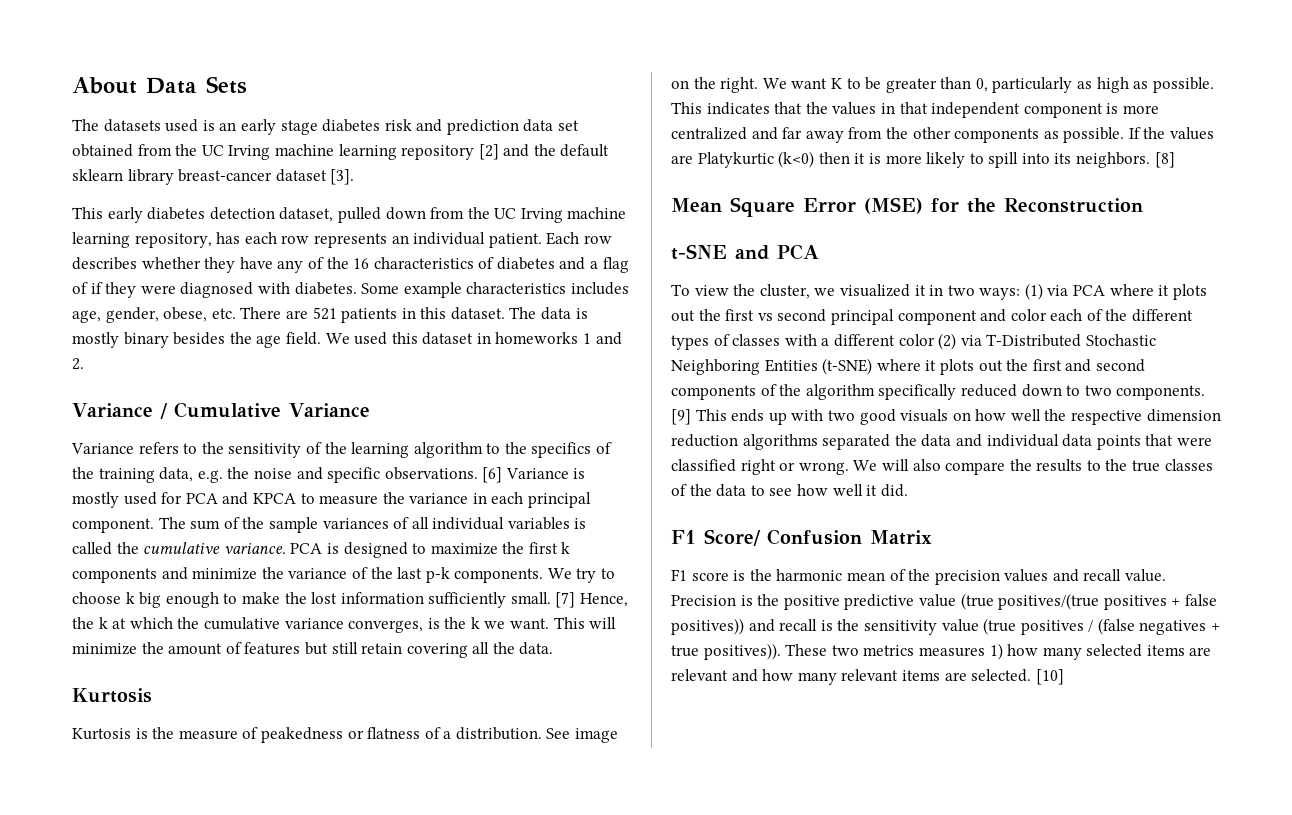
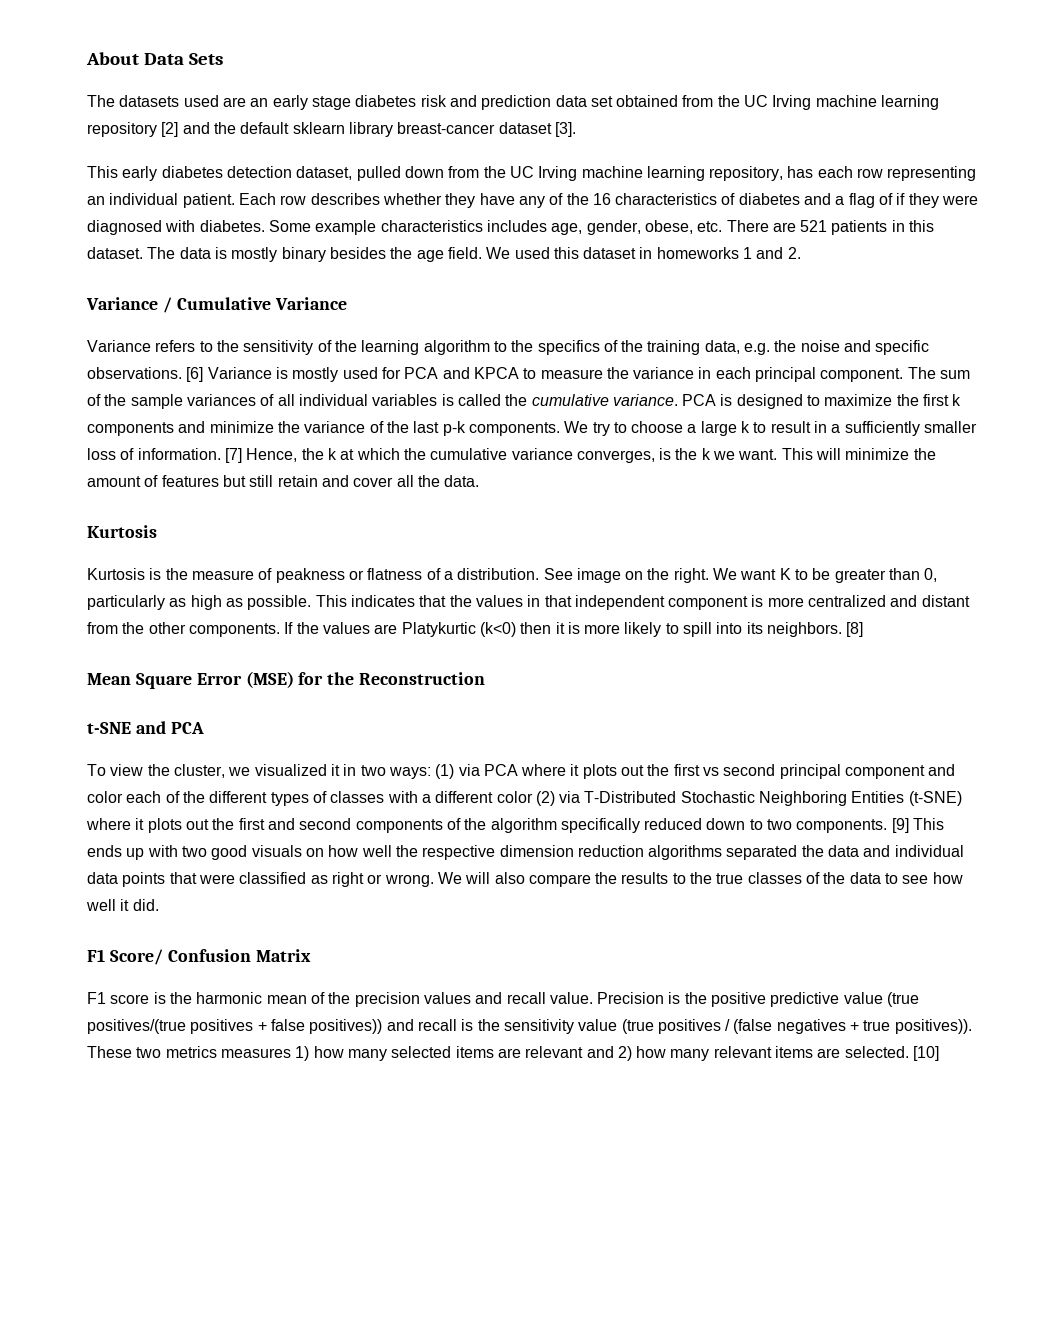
[202,120,215,131] is -> [222,97,246,107] are
[313,233,387,248] represents -> [887,166,977,181] representing
[125,592,551,608] k big enough to make the lost information sufficiently small. -> [687,421,978,436] [87,448,221,460] a large k to result in a sufficiently smaller loss of information.
[406,643,468,658] covering -> [321,475,394,487] and cover
[260,727,343,743] peakedness -> [275,568,345,583] peakness
[782,127,844,143] far away -> [921,595,970,607] distant
[954,127,1125,143] components as possible. -> [188,623,280,637] components.
(736, 465) none -> [310,875,328,884] as
(758, 675) none -> [617,1046,632,1061] 2)

